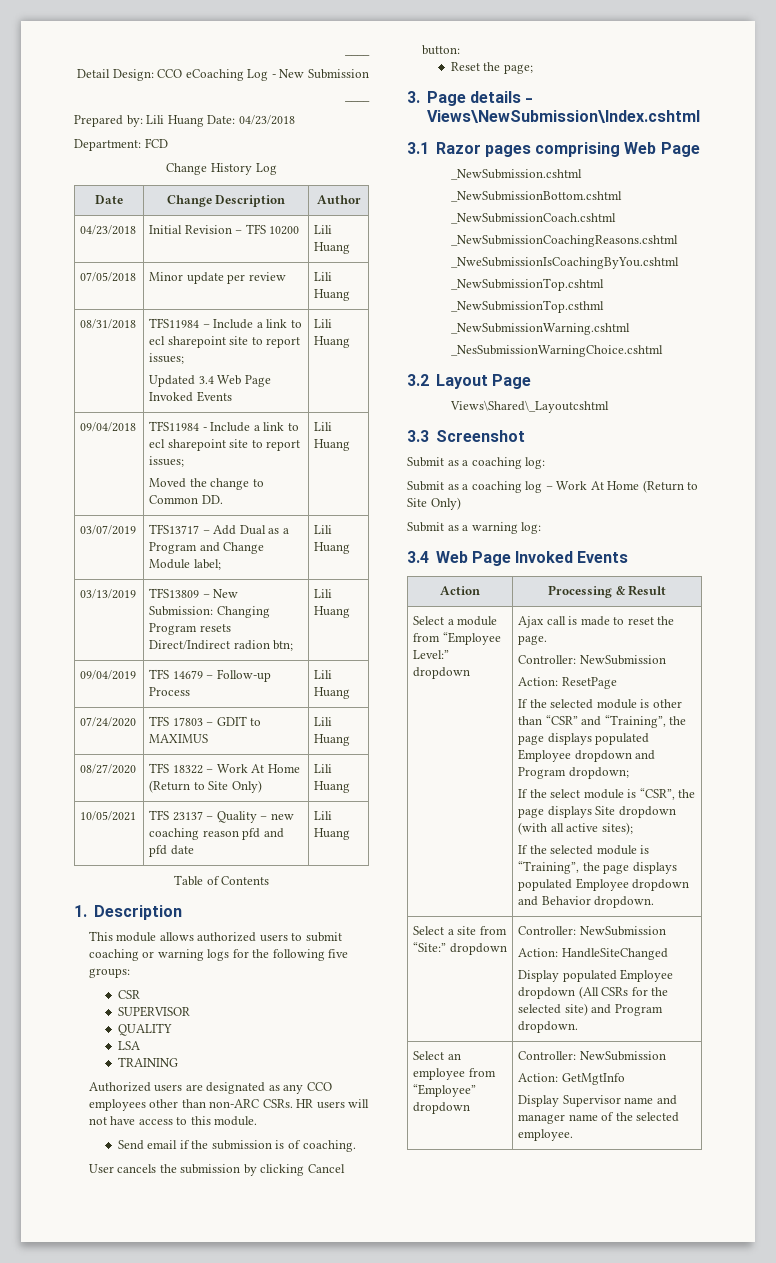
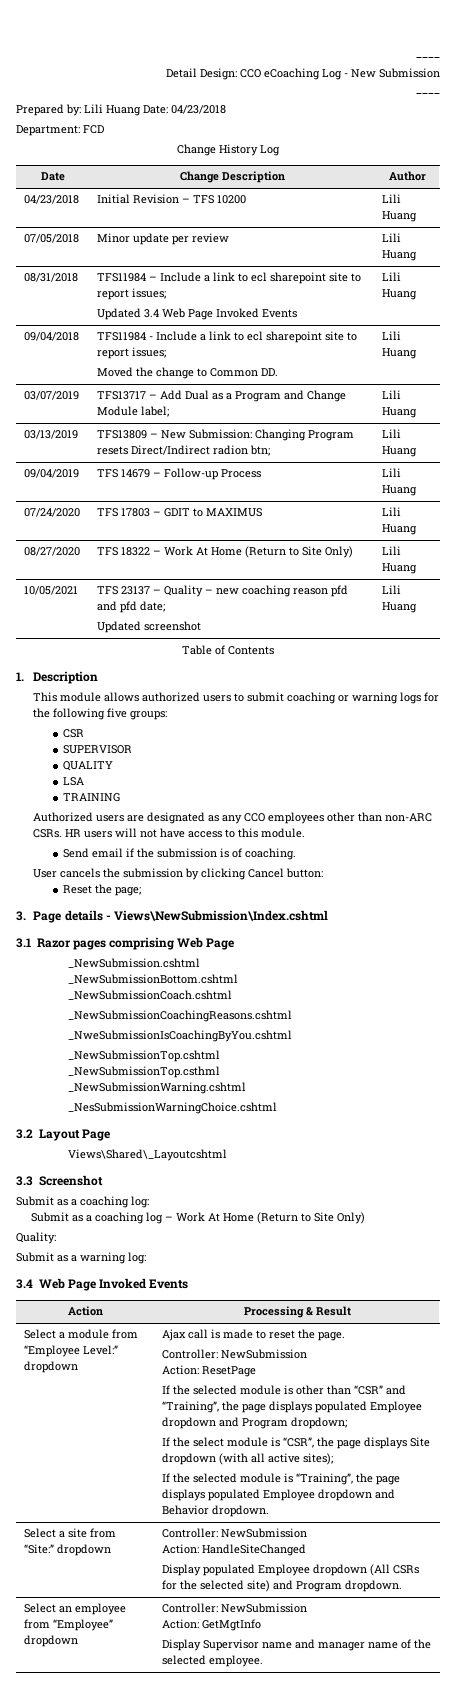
[170,845,194,855] date -> [140,601,166,612] [97,621,202,633] date; // Updated screenshot
(461, 503) none -> [16,1232,56,1244] // Quality:

